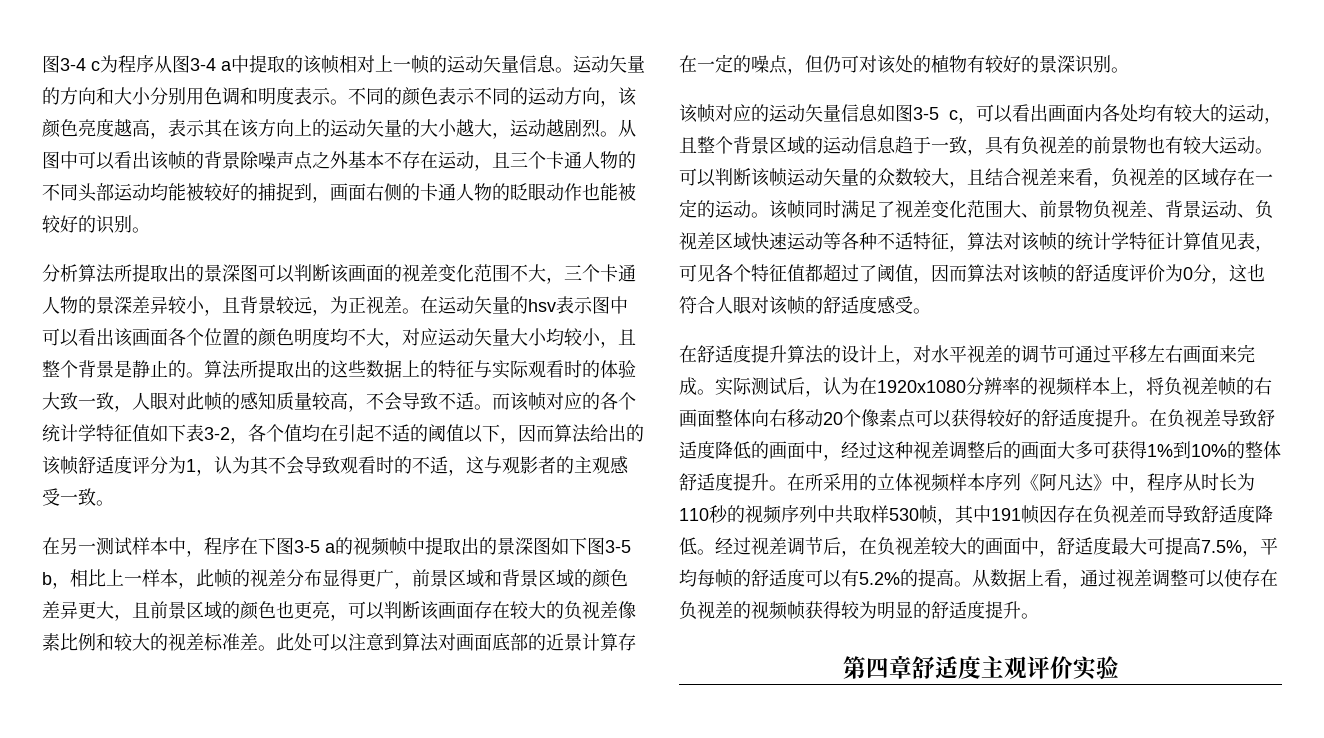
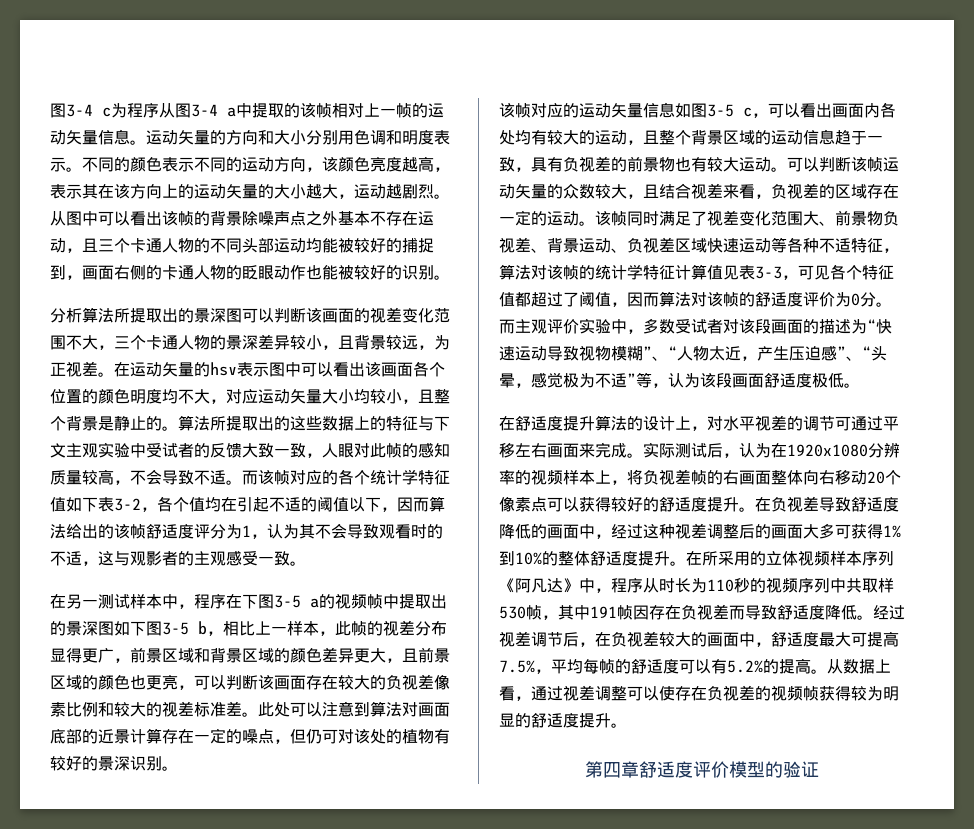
[492,360,636,379] 实际观看时的体验 -> [434,416,450,431] [50,442,242,458] 下文主观实验中受试者的反馈
(1255, 241) none -> [755,266,782,279] 3-3
[1211,264,1265,284] [679,296,913,315] ，这也符合人眼对该帧的舒适度感受 -> [876,302,892,307] [499,318,892,334] [499,345,887,361] [499,372,844,388] 。而主观评价实验中，多数受试者对该段画面的描述为“快速运动导致视物模糊”、“人物太近，产生压迫感”、“头晕，感觉极为不适”等，认为该段画面舒适度极低
[980,656,1119,680] 主观评价实验 -> [693,761,819,778] 评价模型的验证

